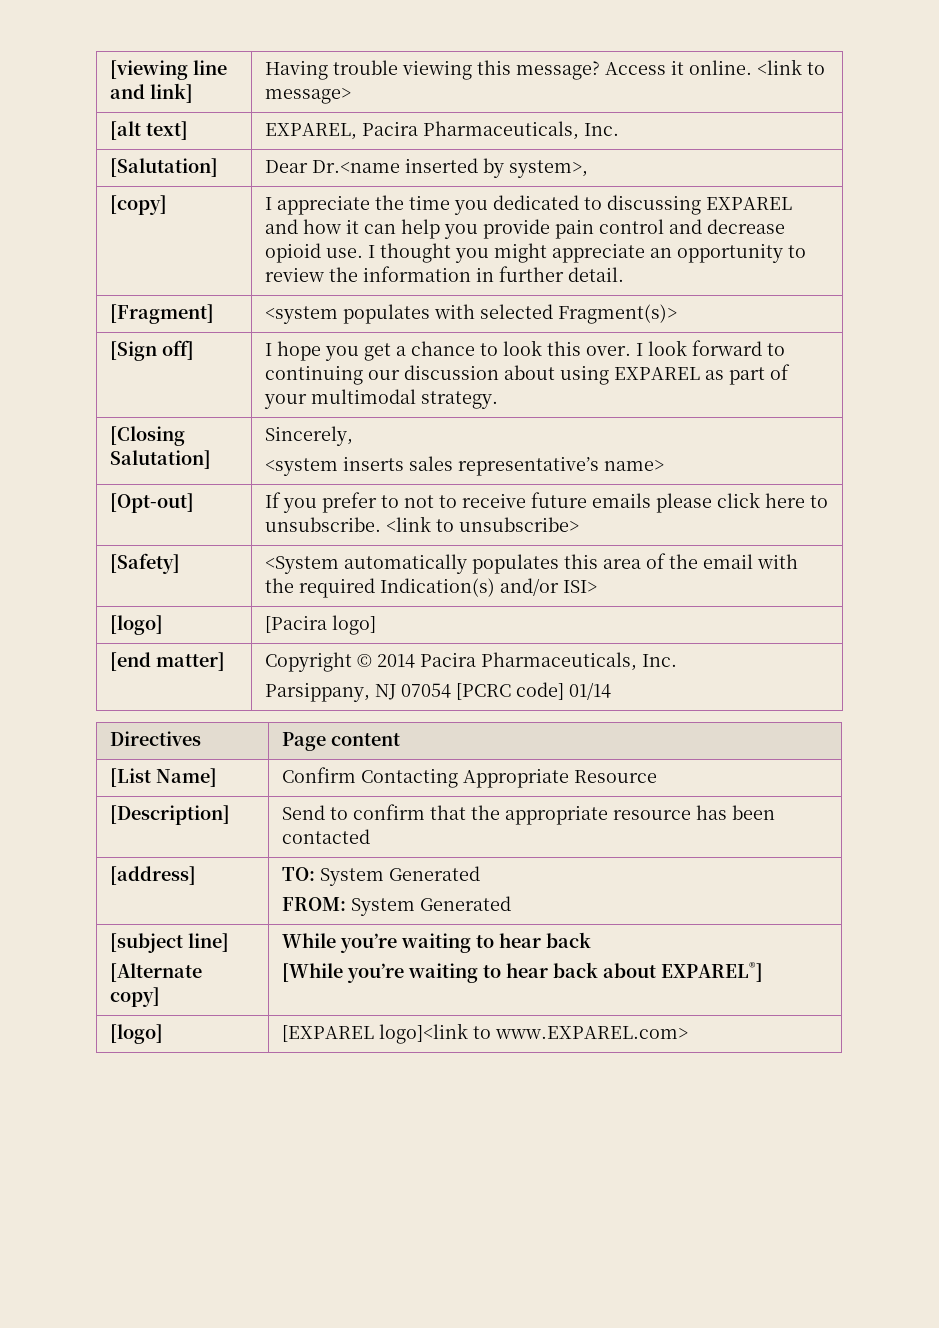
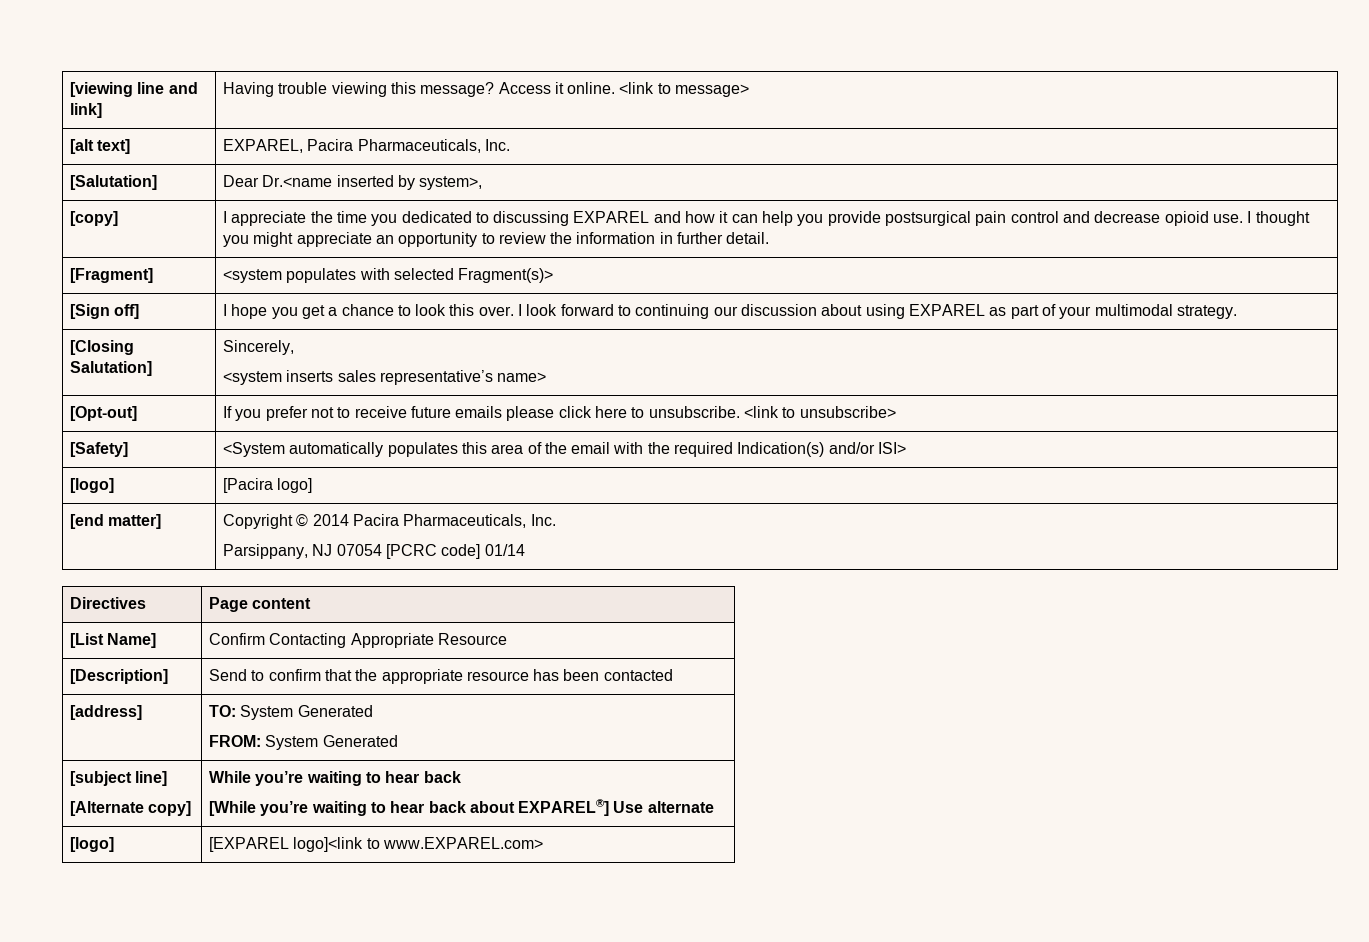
(550, 229) none -> [885,211,972,226] postsurgical
[380,495,399,508] to -> (308, 413) none
(763, 972) none -> [613,801,714,813] Use alternate

